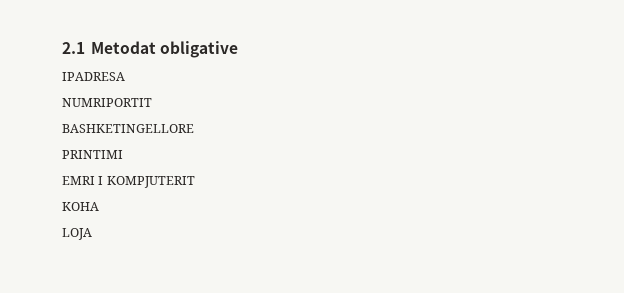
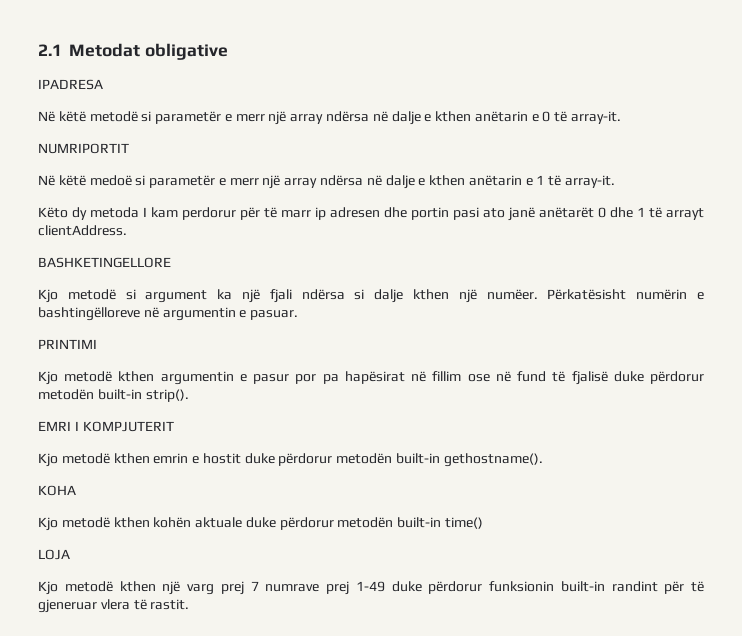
[62,98,152,107] [62,124,194,133] [62,150,123,159] [62,176,195,188] [62,202,99,211] [62,228,92,240] NUMRIPORTIT // BASHKETINGELLORE // PRINTIMI // EMRI I KOMPJUTERIT // KOHA // LOJA -> [38,111,622,125] [38,143,129,154] [38,175,616,189] [38,207,704,221] [38,225,127,236] [38,257,171,268] [38,289,704,303] [38,307,299,321] [38,339,97,349] [38,371,705,385] [38,389,189,402] [38,421,174,432] [38,453,543,467] [38,485,76,496] [38,517,484,531] [38,549,70,560] [38,581,704,595] [38,599,190,613] Në këtë metodë si parametër e merr një array ndërsa në dalje e kthen anëtarin e 0 të array-it. // NUMRIPORTIT // Në këtë medoë si parametër e merr një array ndërsa në dalje e kthen anëtarin e 1 të array-it. // Këto dy metoda I kam perdorur për të marr ip adresen dhe portin pasi ato janë anëtarët 0 dhe 1 të arrayt clientAddress. // BASHKETINGELLORE // Kjo metodë si argument ka një fjali ndërsa si dalje kthen një numëer. Përkatësisht numërin e bashtingëlloreve në argumentin e pasuar. // PRINTIMI // Kjo metodë kthen argumentin e pasur por pa hapësirat në fillim ose në fund të fjalisë duke përdorur metodën built-in strip(). // EMRI I KOMPJUTERIT // Kjo metodë kthen emrin e hostit duke përdorur metodën built-in gethostname(). // KOHA // Kjo metodë kthen kohën aktuale duke përdorur metodën built-in time() // LOJA // Kjo metodë kthen një varg prej 7 numrave prej 1-49 duke përdorur funksionin built-in randint për të gjeneruar vlera të rastit.

